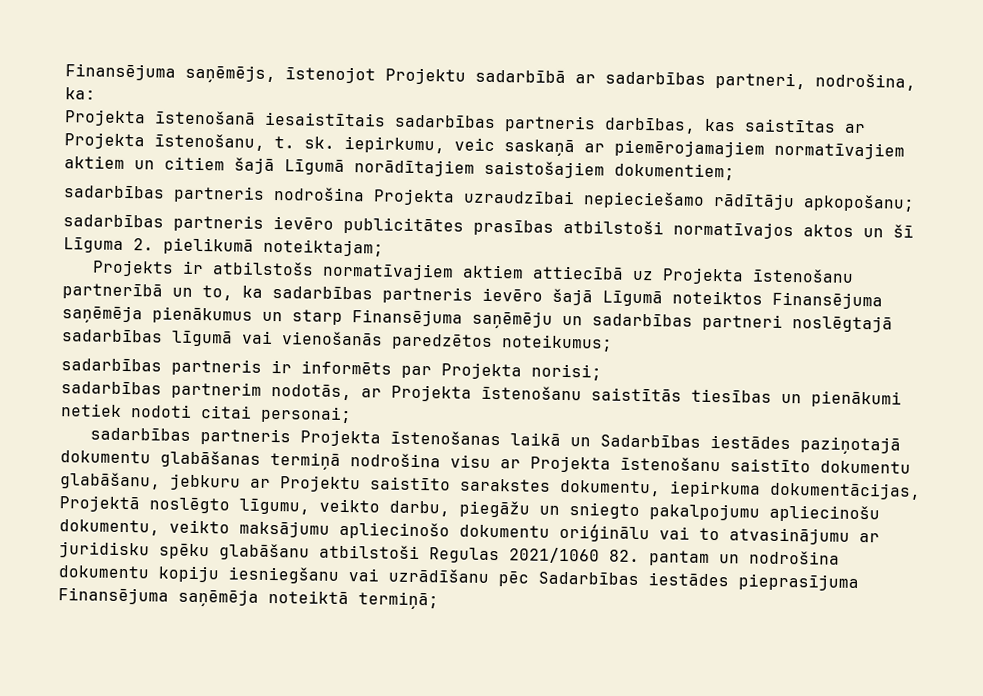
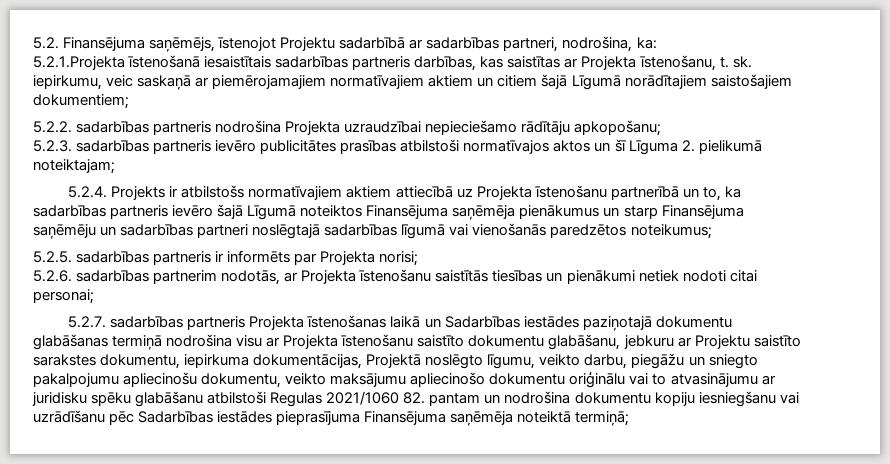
(65, 72) none -> [33,37,59,49] 5.2.
[64,109,146,127] Projekta -> [33,56,125,70] 5.2.1.Projekta
(735, 171) none -> [33,121,72,133] 5.2.2.
(915, 203) none -> [33,140,72,152] 5.2.3.
(384, 247) none -> [68,186,108,198] 5.2.4.
(613, 343) none -> [33,251,72,263] 5.2.5.
(602, 372) none -> [33,270,72,282] 5.2.6.
(352, 414) none -> [68,316,107,328] 5.2.7.

